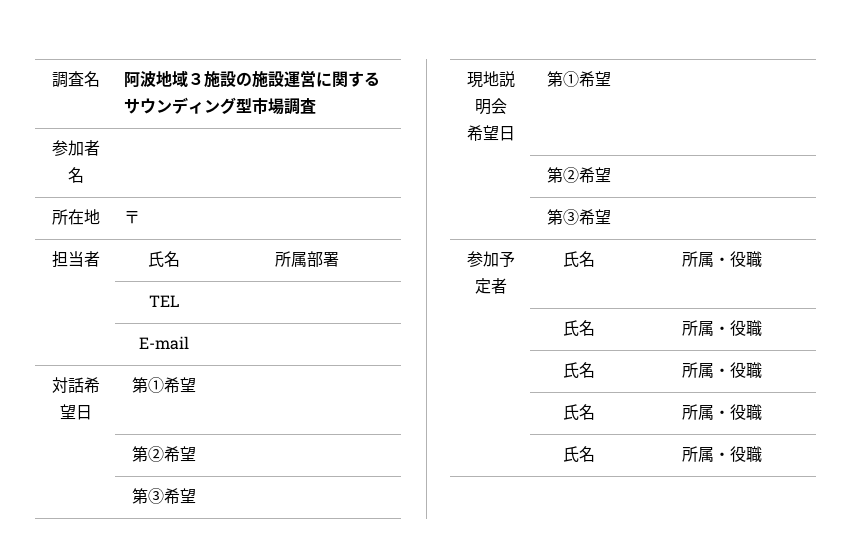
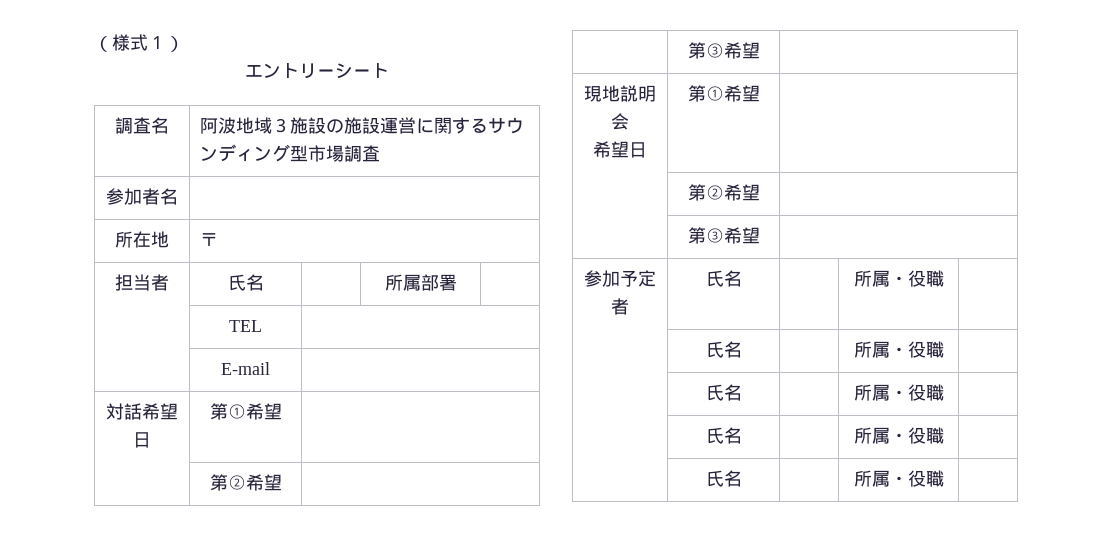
(51, 79) none -> [94,34,184,52] [245,63,389,79] （様式１） // エントリーシート //

